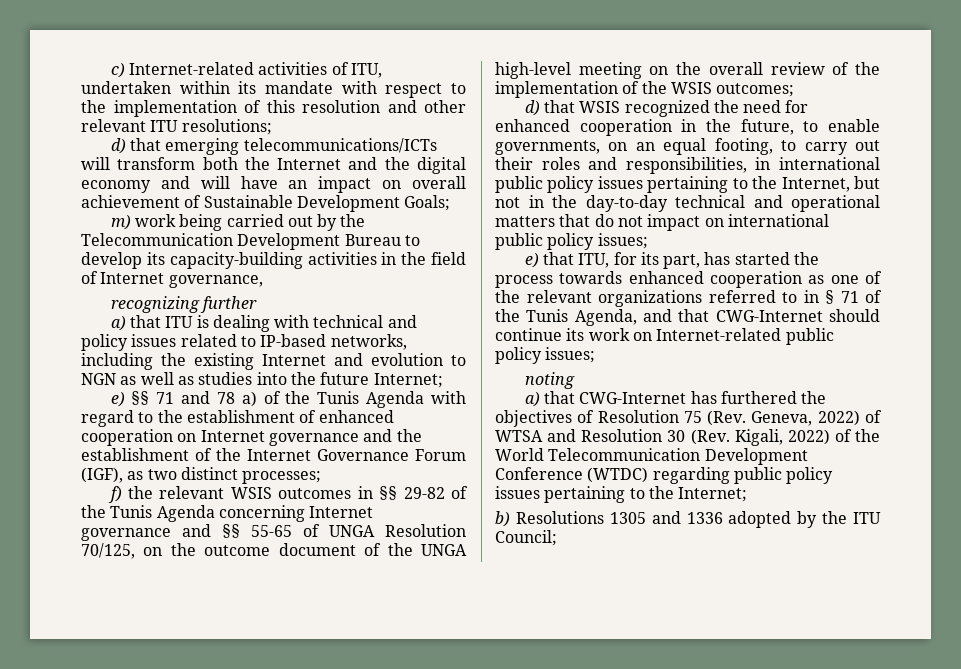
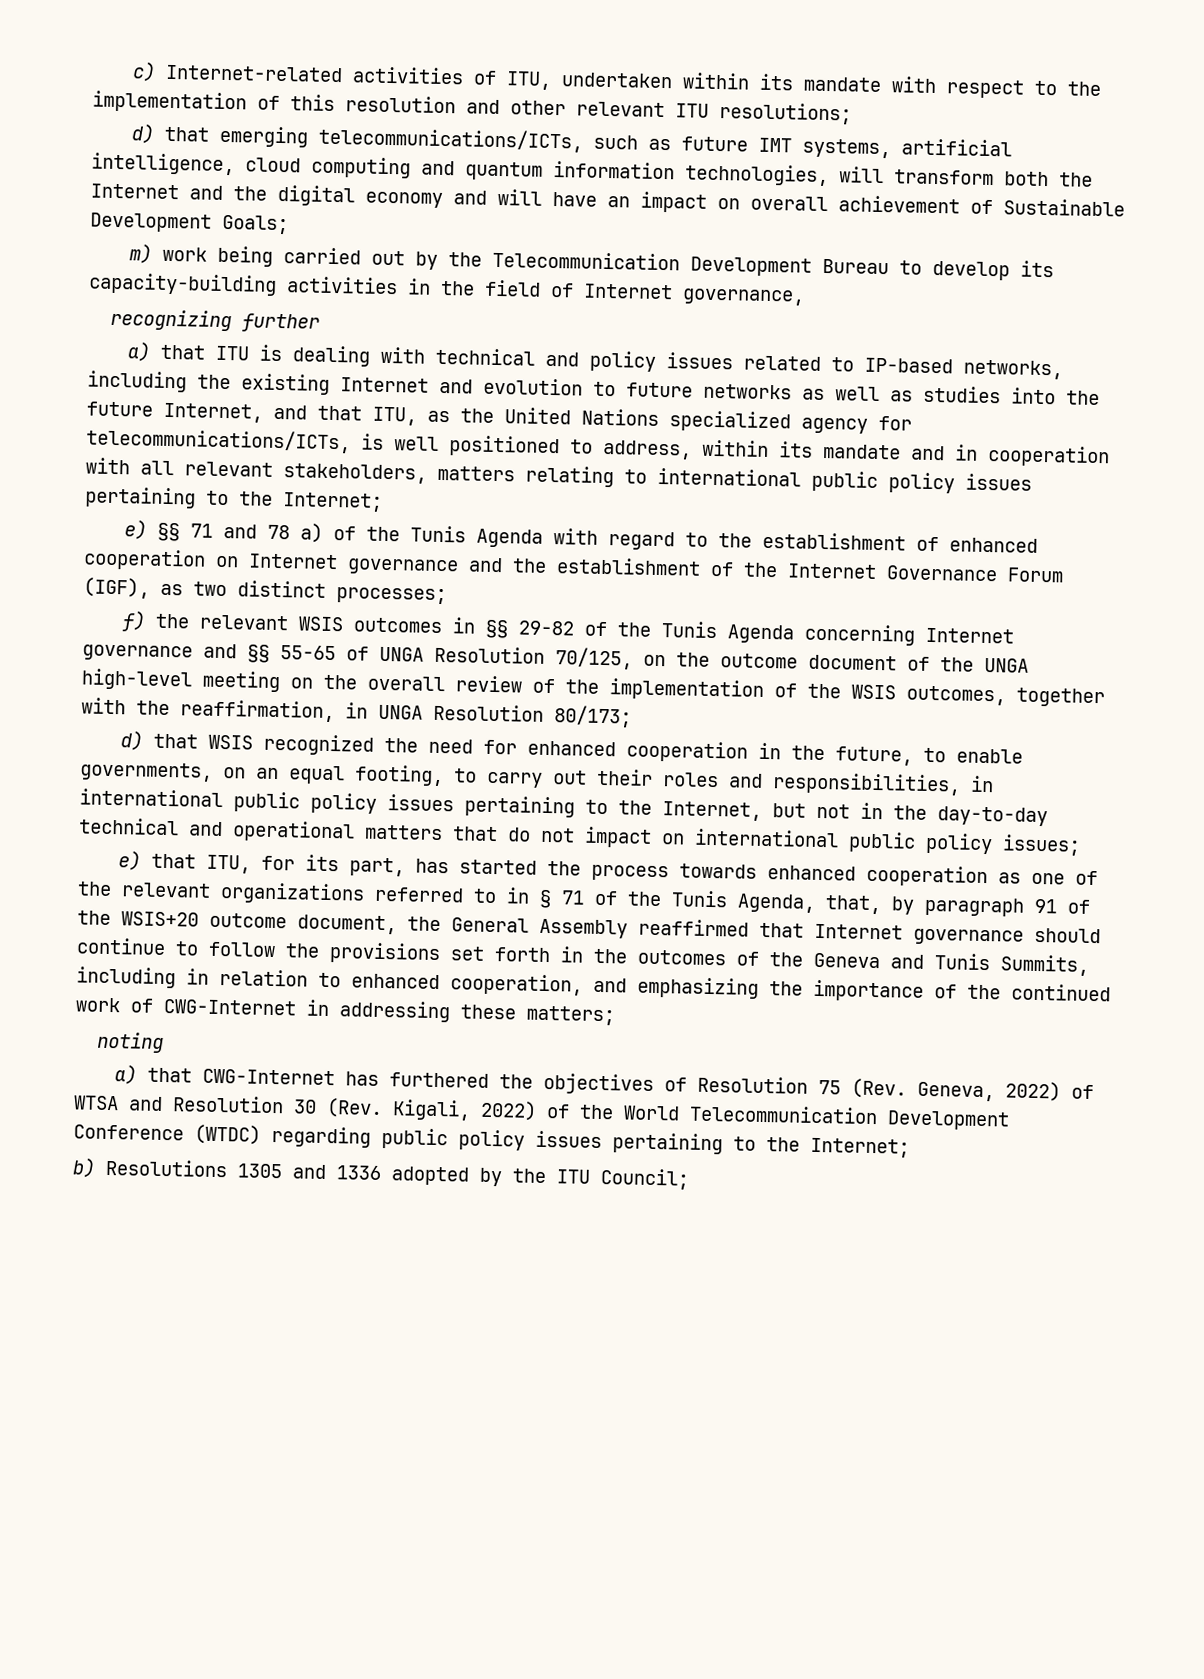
[243,138,437,153] telecommunications/ICTs -> [317,126,1012,159] [91,152,829,187] telecommunications/ICTs, such as future IMT systems, artificial intelligence, cloud computing and quantum information technologies,
[81,373,116,385] NGN -> [626,382,792,400] future networks
(370, 378) none -> [163,402,912,434] [86,427,1110,468] [85,457,1032,494] [85,486,273,509] Internet, and that ITU, as the United Nations specialized agency for telecommunications/ICTs, is well positioned to address, within its mandate and in cooperation with all relevant stakeholders, matters relating to international public policy issues pertaining to the
[716,83,795,97] outcomes; -> [906,685,1105,708] [81,697,632,728] outcomes, together with the reaffirmation, in UNGA Resolution 80/173;
[643,309,880,322] [495,328,834,345] [495,347,596,364] and that CWG-Internet should continue its work on Internet-related public policy issues; -> [825,895,1090,917] [77,910,1101,946] [76,937,1089,976] [76,966,1111,1002] [75,997,615,1026] that, by paragraph 91 of the WSIS+20 outcome document, the General Assembly reaffirmed that Internet governance should continue to follow the provisions set forth in the outcomes of the Geneva and Tunis Summits, including in relation to enhanced cooperation, and emphasizing the importance of the continued work of CWG-Internet in addressing these matters;

